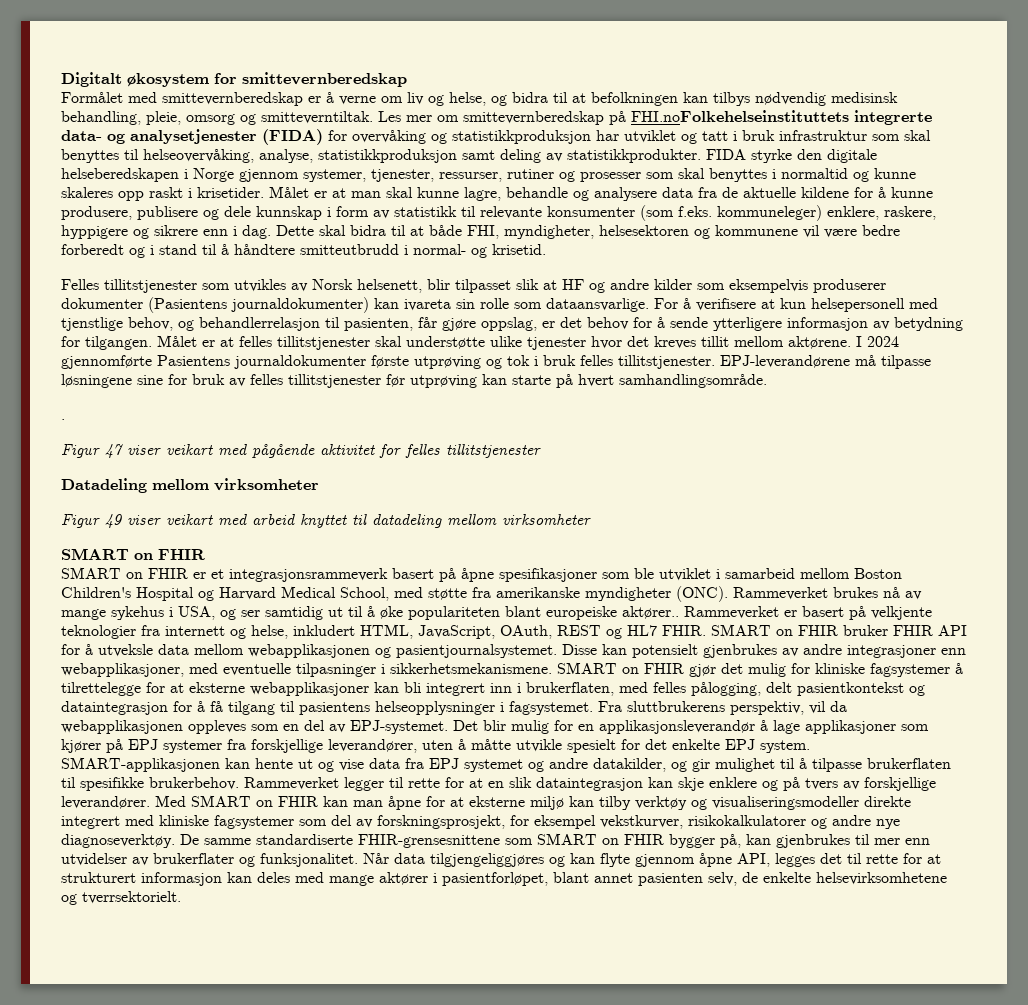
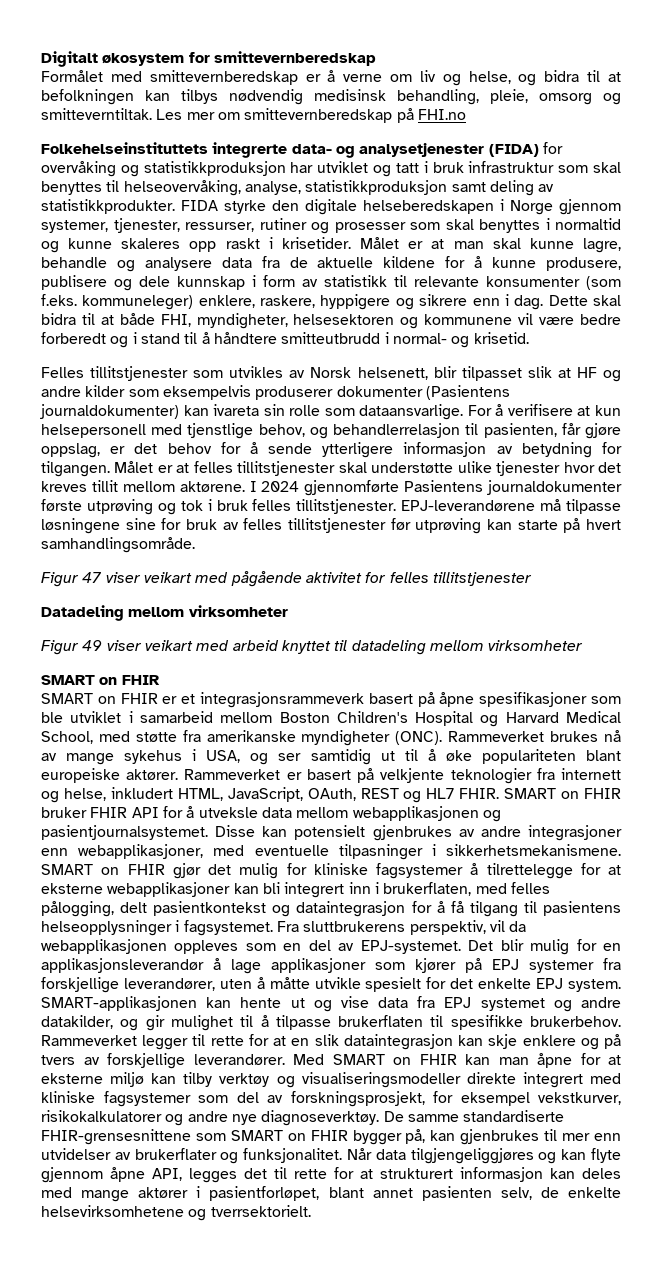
[631,110,849,122] FHI.noFolkehelseinstituttets -> [417,109,466,120] [41,142,208,154] FHI.no // Folkehelseinstituttets
[61,419,65,420] // . -> (195, 545) none
[622,606,679,619] aktører.. -> [126,769,179,780] aktører.

